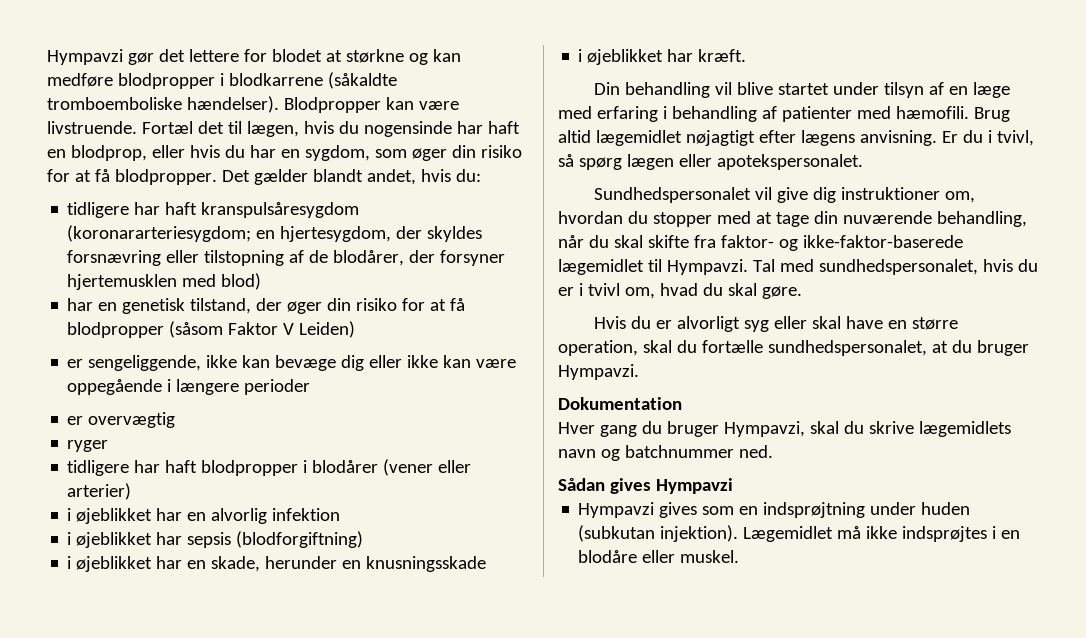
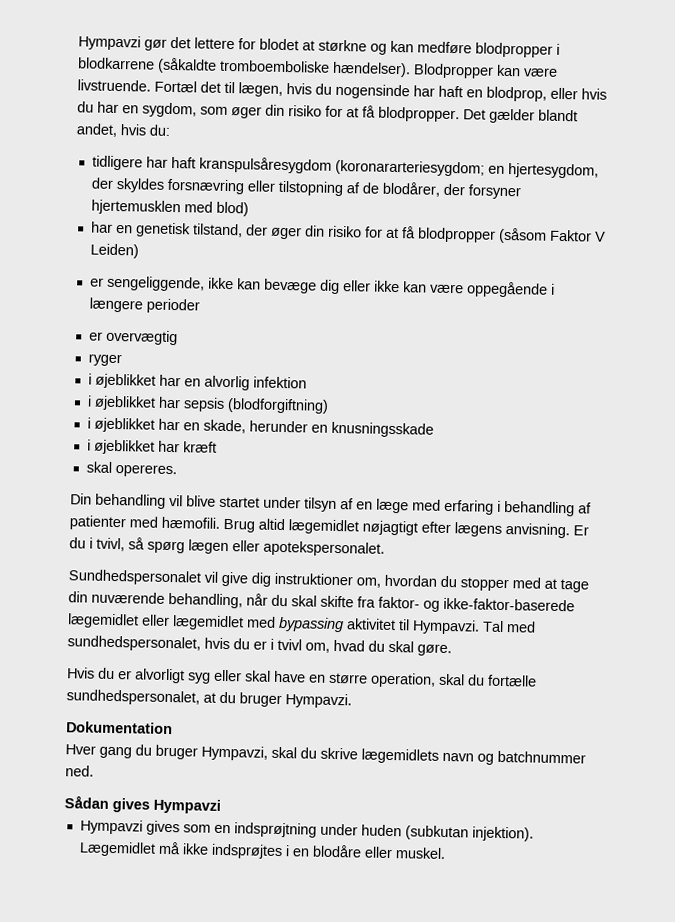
[67,459,472,476] [67,483,132,500] // tidligere har haft blodpropper i blodårer (vener eller arterier) -> (122, 360) none
[698,49,747,62] kræft. -> [182,441,217,453] [85,461,177,478] kræft // skal opereres.
(644, 267) none -> [142,614,396,633] eller lægemidlet med bypassing aktivitet

